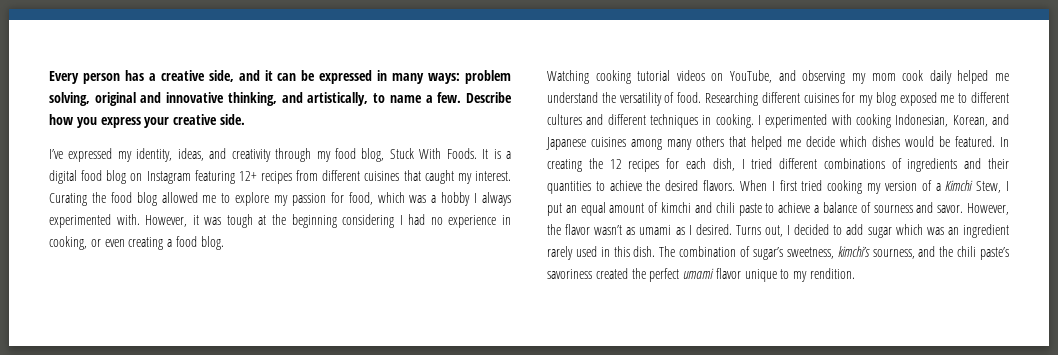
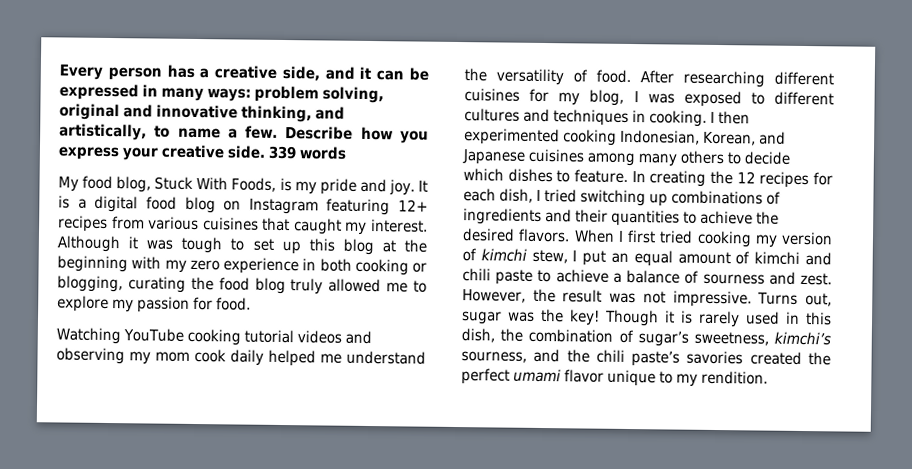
[49,148,477,162] // I’ve expressed my identity, ideas, and creativity through my food blog, Stuck With Foods. -> [268,145,347,160] [58,175,415,196] 339 words // My food blog, Stuck With Foods, is my pride and joy.
[322,170,361,181] different -> [148,216,200,231] various
[49,193,87,206] Curating -> [57,235,427,256] [57,255,427,276] [57,275,186,293] Although it was tough to set up this blog at the beginning with my zero experience in both cooking or blogging, curating
(157, 199) none -> [290,278,324,295] truly
[348,192,511,206] [49,214,511,228] [49,236,224,250] food, which was a hobby I always experimented with. However, it was tough at the beginning considering I had no experience in cooking, or even creating a food blog. -> [216,297,251,311] food.
(589, 77) none -> [122,328,184,342] YouTube
[711,70,773,83] on YouTube, -> (342, 337) none
[704,92,758,106] Researching -> [640,70,765,88] After researching
[875,92,955,106] blog exposed me -> [589,89,742,108] blog, I was exposed
[607,114,646,125] different -> (550, 115) none
[765,114,852,128] experimented with -> [718,111,750,125] [464,128,560,146] then experimented
[729,136,995,150] that helped me decide which dishes would be featured. -> [727,151,790,165] [463,168,628,183] to decide which dishes to feature.
[779,158,818,169] different -> [580,189,668,207] switching up
[935,180,1002,193] a Kimchi Stew, -> [480,248,568,264] kimchi stew,
[937,205,964,213] savor. -> [800,272,832,286] zest.
[565,224,1009,238] flavor wasn’t as umami as I desired. Turns out, I decided to add sugar which was an ingredient -> [562,289,832,308] [461,308,693,327] result was not impressive. Turns out, sugar was the key! Though it is
[633,246,676,257] dish. The -> [461,328,524,343] dish, the
[547,269,592,279] savoriness -> [686,350,744,365] savories

